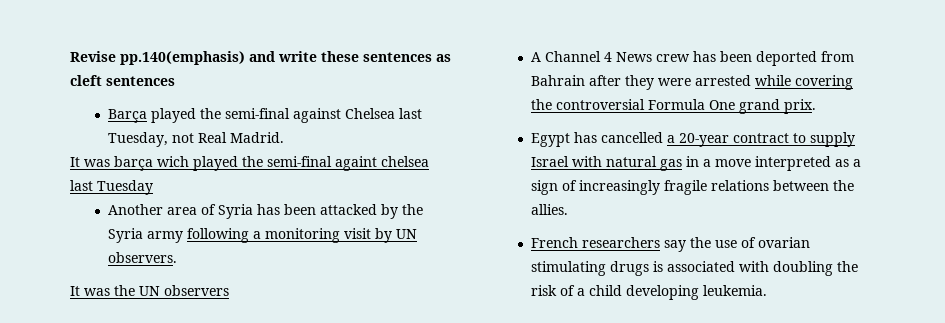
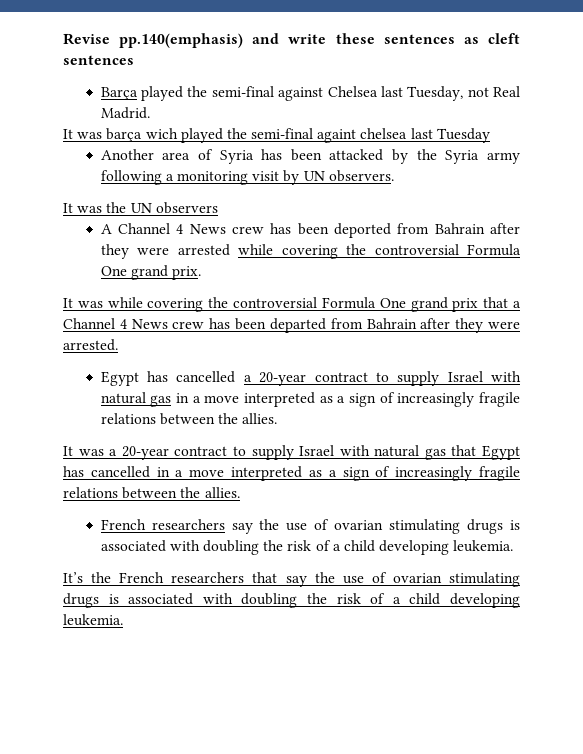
(817, 106) none -> [63,297,521,312] [63,318,520,333] [63,339,118,351] // It was while covering the controversial Formula One grand prix that a Channel 4 News crew has been departed from Bahrain after they were arrested.
(569, 209) none -> [63,445,520,460] [63,466,520,481] [63,487,240,499] // It was a 20-year contract to supply Israel with natural gas that Egypt has cancelled in a move interpreted as a sign of increasingly fragile relations between the allies.
(768, 290) none -> [63,572,520,587] [63,593,521,608] [63,614,123,626] // It’s the French researchers that say the use of ovarian stimulating drugs is associated with doubling the risk of a child developing leukemia.

